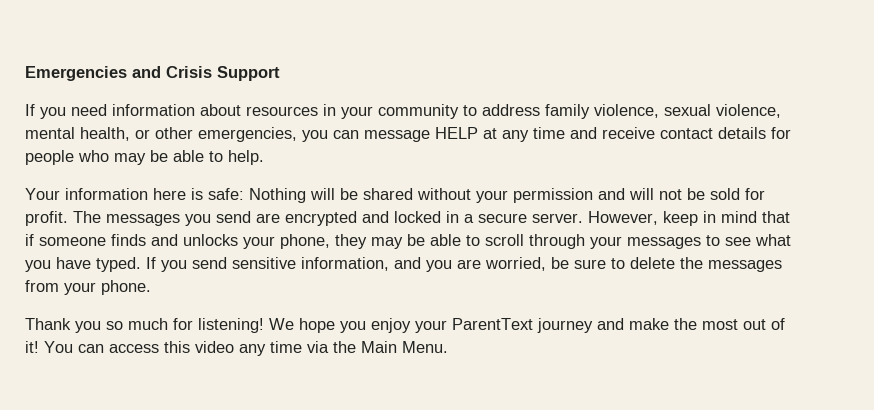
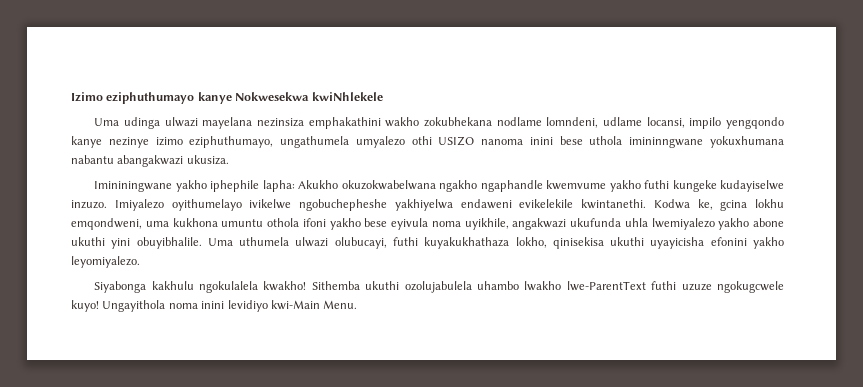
[25,66,280,81] [25,104,781,119] [25,127,791,142] [25,150,264,165] [25,188,765,203] [25,211,790,226] [25,234,791,249] [25,257,782,272] [25,280,151,295] [25,318,785,333] [25,341,397,356] Emergencies and Crisis Support // If you need information about resources in your community to address family violence, sexual violence, mental health, or other emergencies, you can message HELP at any time and receive contact details for people who may be able to help. // Your information here is safe: Nothing will be shared without your permission and will not be sold for profit. The messages you send are encrypted and locked in a secure server. However, keep in mind that if someone finds and unlocks your phone, they may be able to scroll through your messages to see what you have typed. If you send sensitive information, and you are worried, be sure to delete the messages from your phone. // Thank you so much for listening! We hope you enjoy your ParentText journey and make the most out of it! You can access this video any time via the Main -> [71,92,383,104] [94,117,784,129] [71,136,784,148] [71,155,229,167] [94,180,785,192] [71,199,784,211] [71,218,784,230] [71,237,785,249] [71,256,140,268] [94,281,785,293] [71,300,320,312] Izimo eziphuthumayo kanye Nokwesekwa kwiNhlekele // Uma udinga ulwazi mayelana nezinsiza emphakathini wakho zokubhekana nodlame lomndeni, udlame locansi, impilo yengqondo kanye nezinye izimo eziphuthumayo, ungathumela umyalezo othi USIZO nanoma inini bese uthola imininngwane yokuxhumana nabantu abangakwazi ukusiza. // Imininingwane yakho iphephile lapha: Akukho okuzokwabelwana ngakho ngaphandle kwemvume yakho futhi kungeke kudayiselwe inzuzo. Imiyalezo oyithumelayo ivikelwe ngobuchepheshe yakhiyelwa endaweni evikelekile kwintanethi. Kodwa ke, gcina lokhu emqondweni, uma kukhona umuntu othola ifoni yakho bese eyivula noma uyikhile, angakwazi ukufunda uhla lwemiyalezo yakho abone ukuthi yini obuyibhalile. Uma uthumela ulwazi olubucayi, futhi kuyakukhathaza lokho, qinisekisa ukuthi uyayicisha efonini yakho leyomiyalezo. // Siyabonga kakhulu ngokulalela kwakho! Sithemba ukuthi ozolujabulela uhambo lwakho lwe-ParentText futhi uzuze ngokugcwele kuyo! Ungayithola noma inini levidiyo kwi-Main

